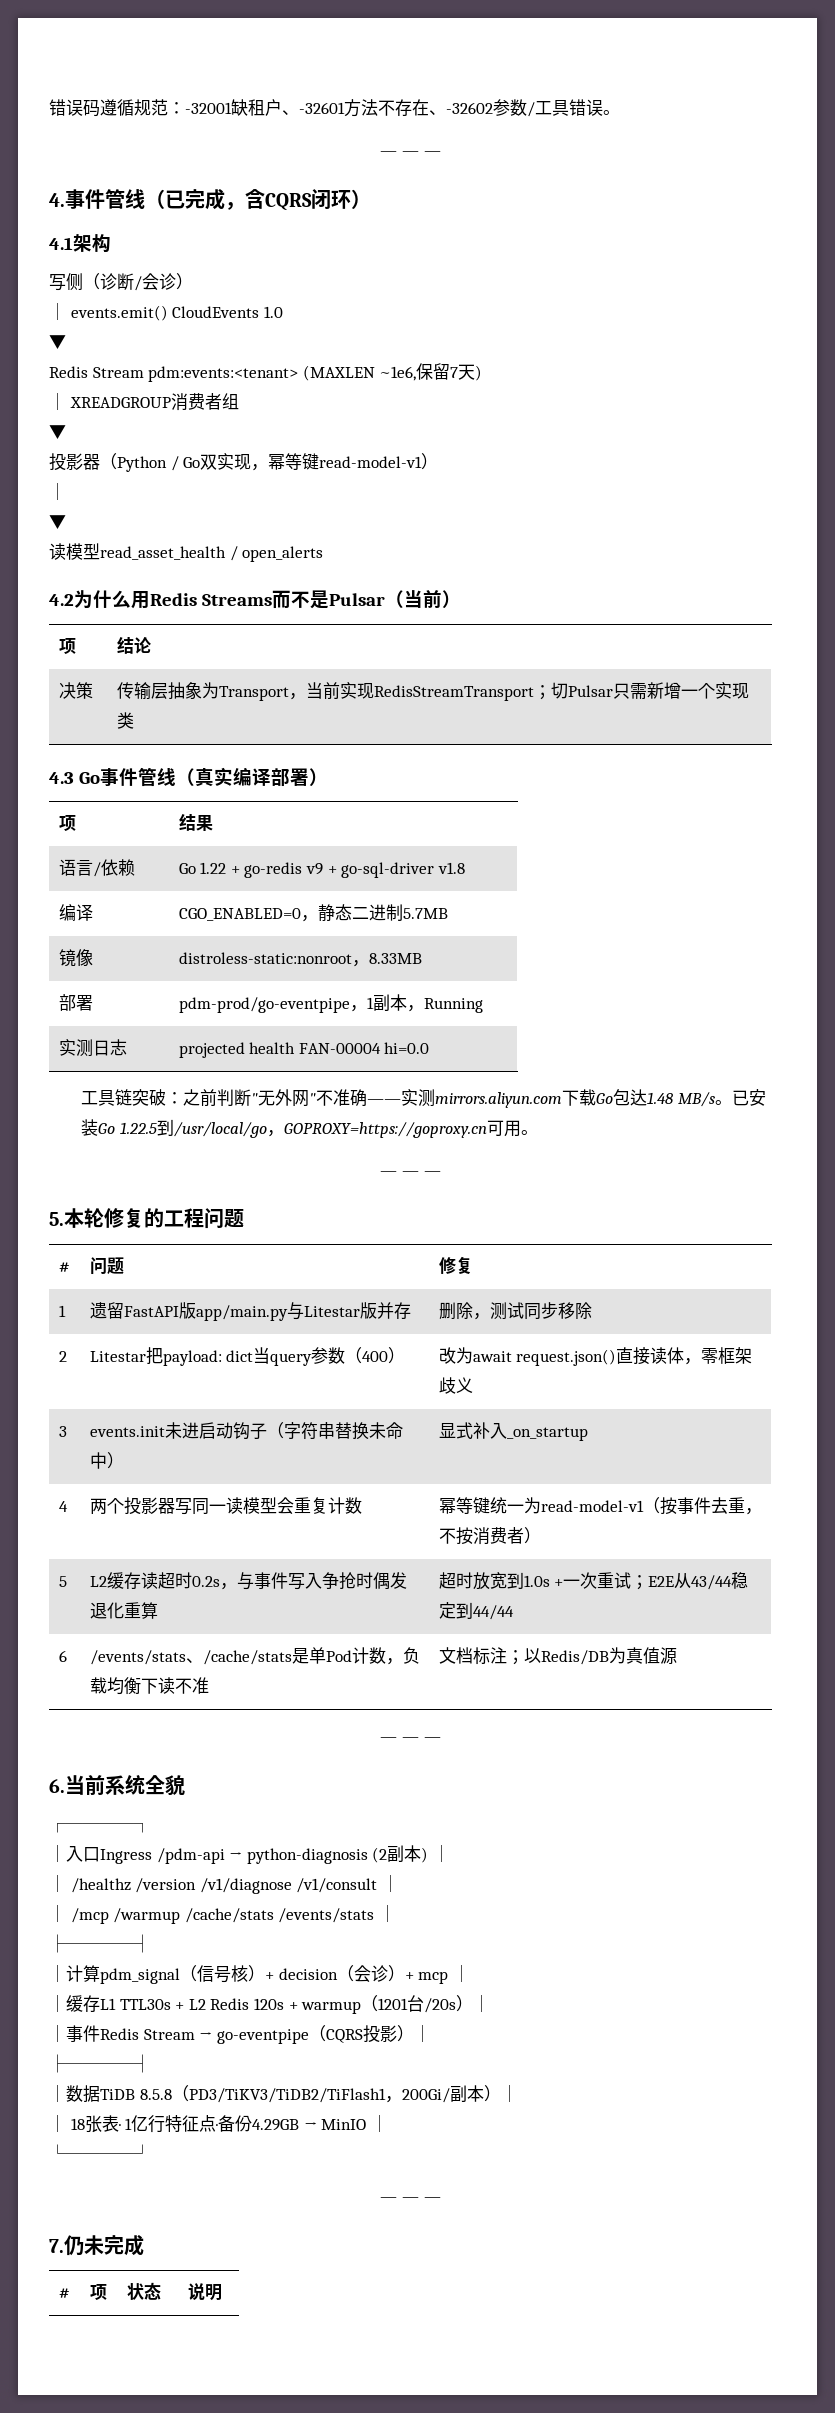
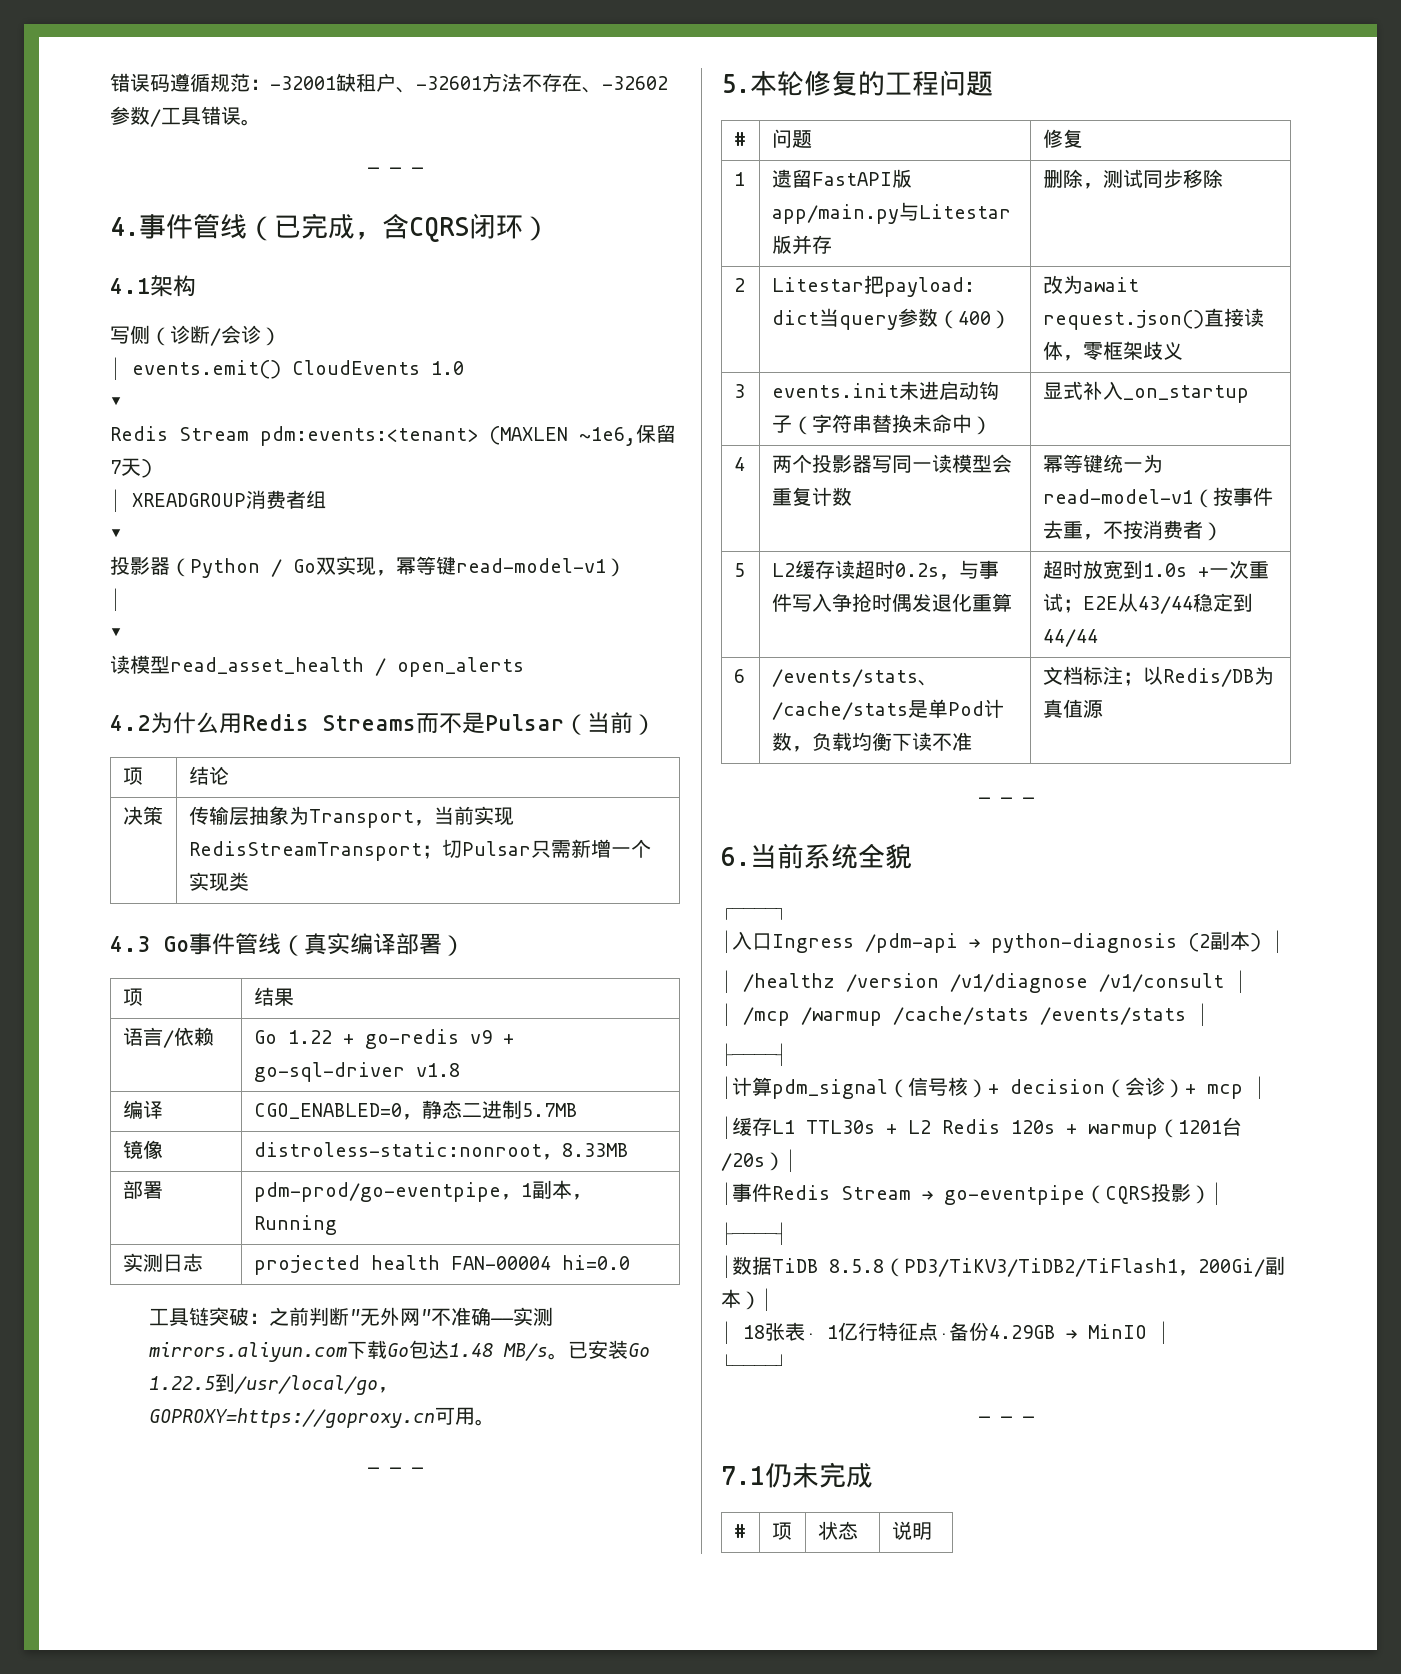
[49,2239,64,2253] 7. -> [721,1466,765,1485] 7.1

